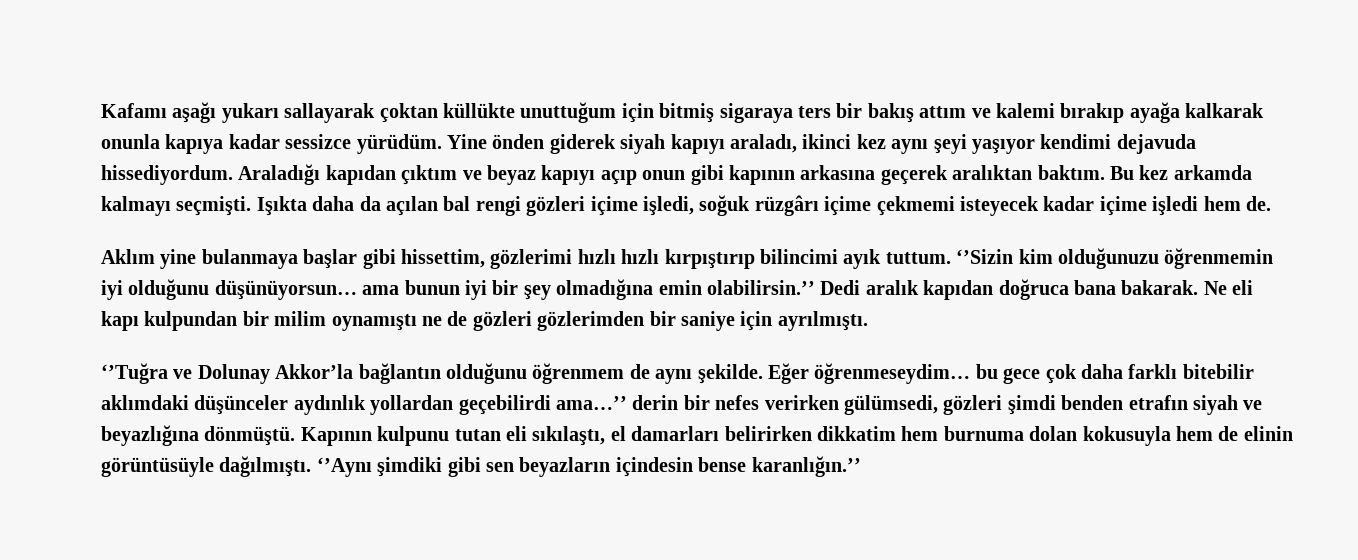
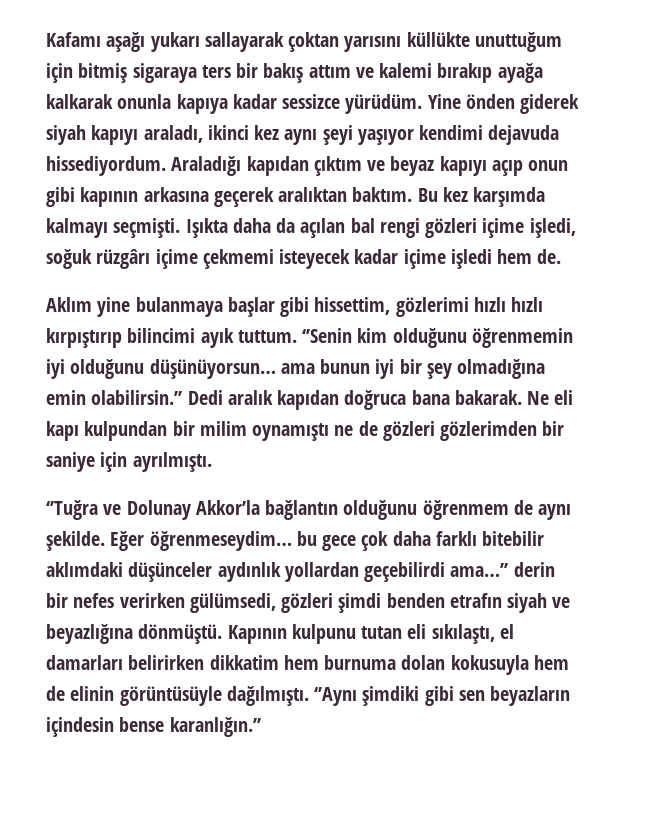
(438, 113) none -> [344,36,402,52] yarısını
[1173,165,1252,180] arkamda -> [473,187,546,207] karşımda
[956,248,1159,269] ‘’Sizin kim olduğunuzu -> [302,328,467,348] ‘’Senin kim olduğunu

